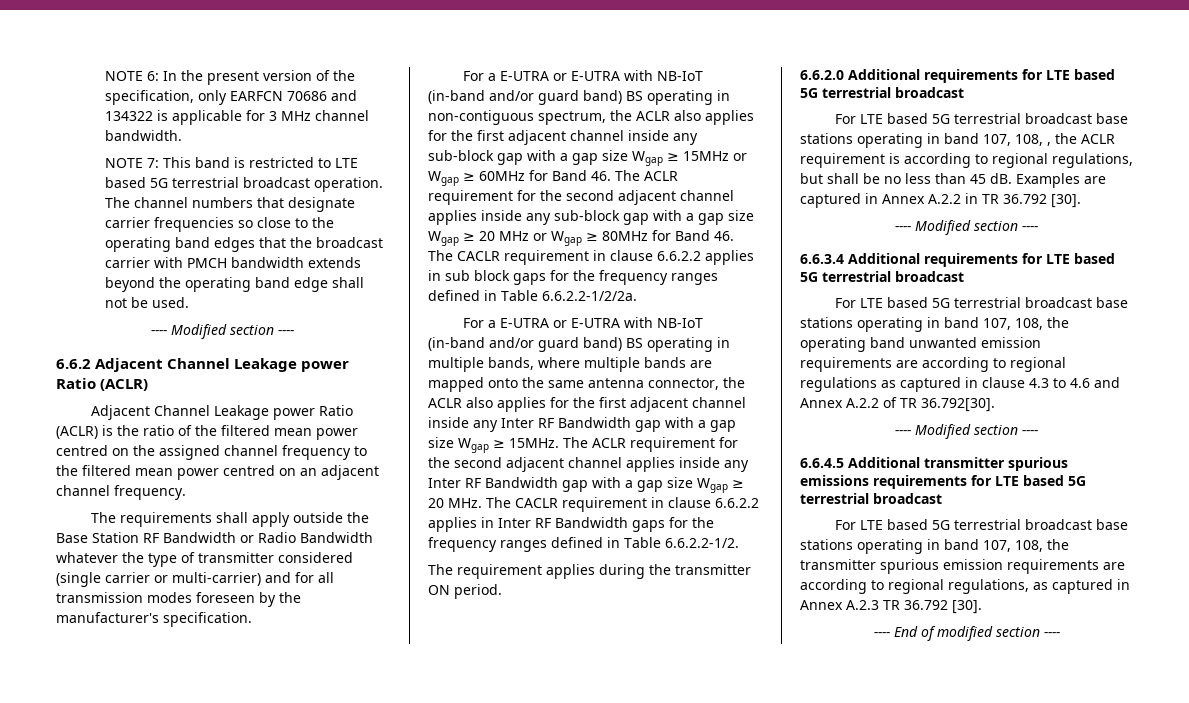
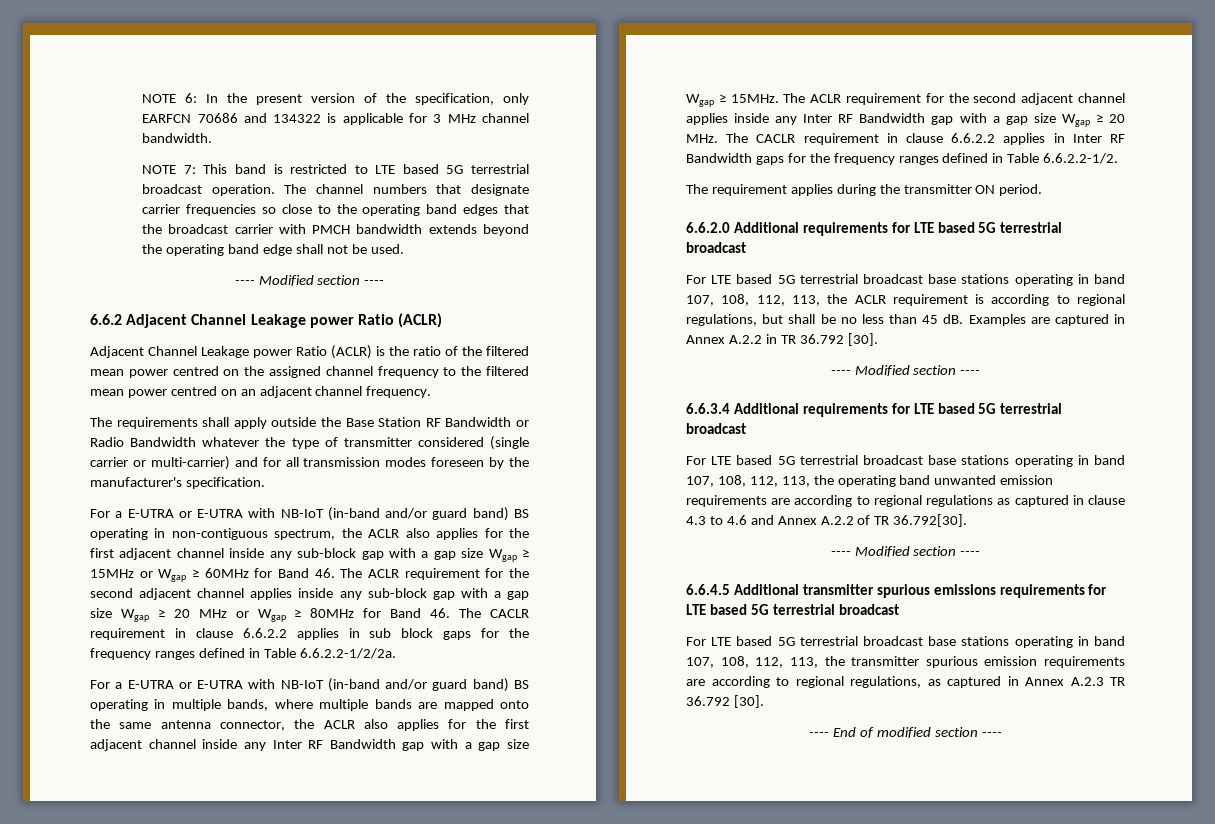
[1047,142,1051,146] , -> [756,295,820,306] 112, 113,
(1043, 324) none -> [749,476,810,487] 112, 113,
(1043, 546) none -> [755,657,818,668] 112, 113,

